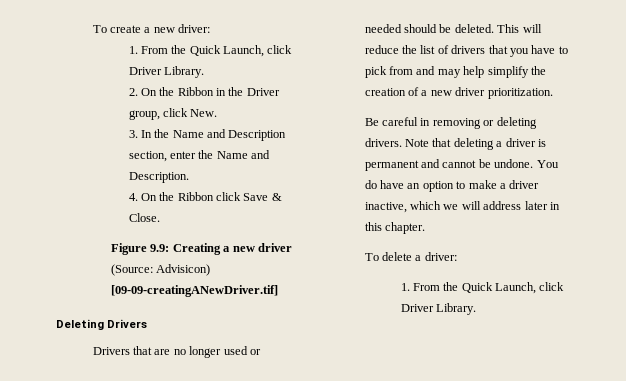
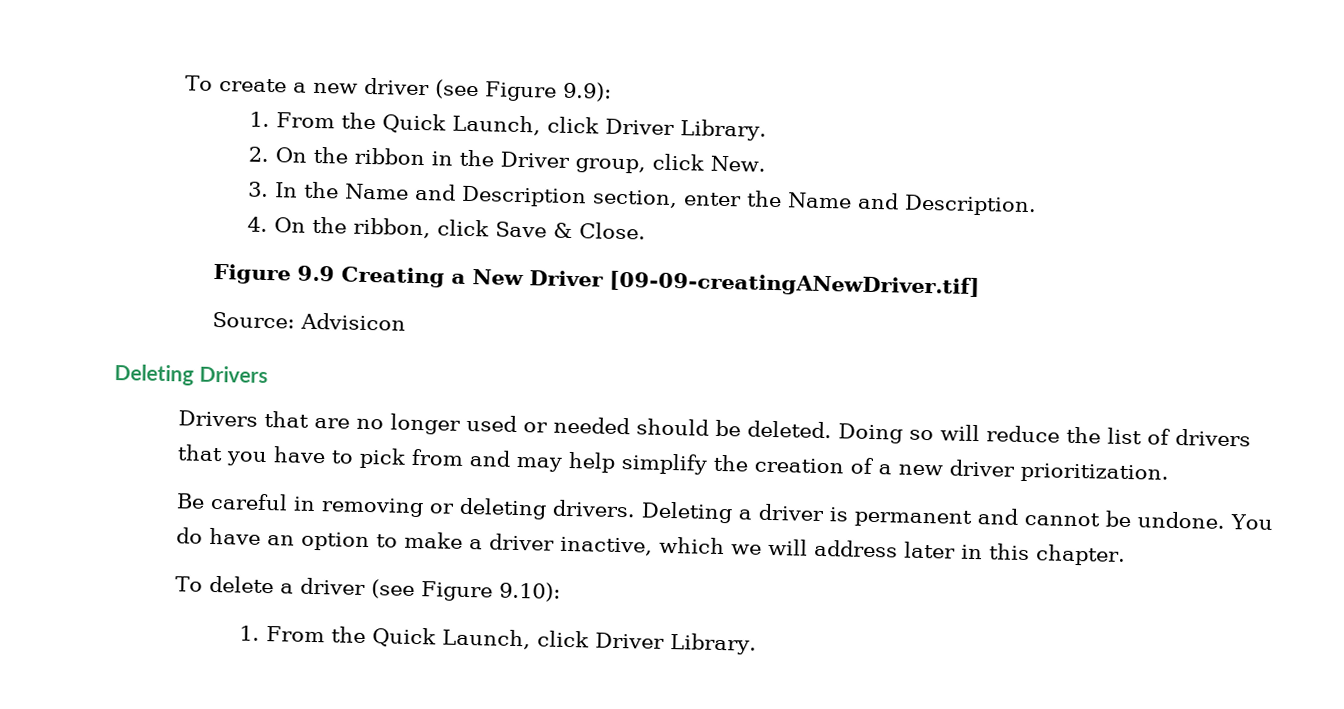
[178,24,211,33] driver: -> [363,77,612,102] driver (see Figure 9.9):
[177,87,214,96] Ribbon -> [353,147,426,166] ribbon
[177,192,214,201] Ribbon -> [352,217,431,239] ribbon,
[150,244,170,252] 9.9: -> [297,265,336,282] 9.9
[232,243,292,252] [111,264,211,276] new driver (Source: Advisicon) -> [472,269,605,287] New Driver
(279, 291) none -> [212,311,407,331] // Source: Advisicon
[497,24,520,33] This -> [837,423,934,444] Doing so
[405,138,494,150] Note that deleting -> [640,501,733,524] Deleting
[424,252,457,261] driver: -> [299,577,561,602] driver (see Figure 9.10):

